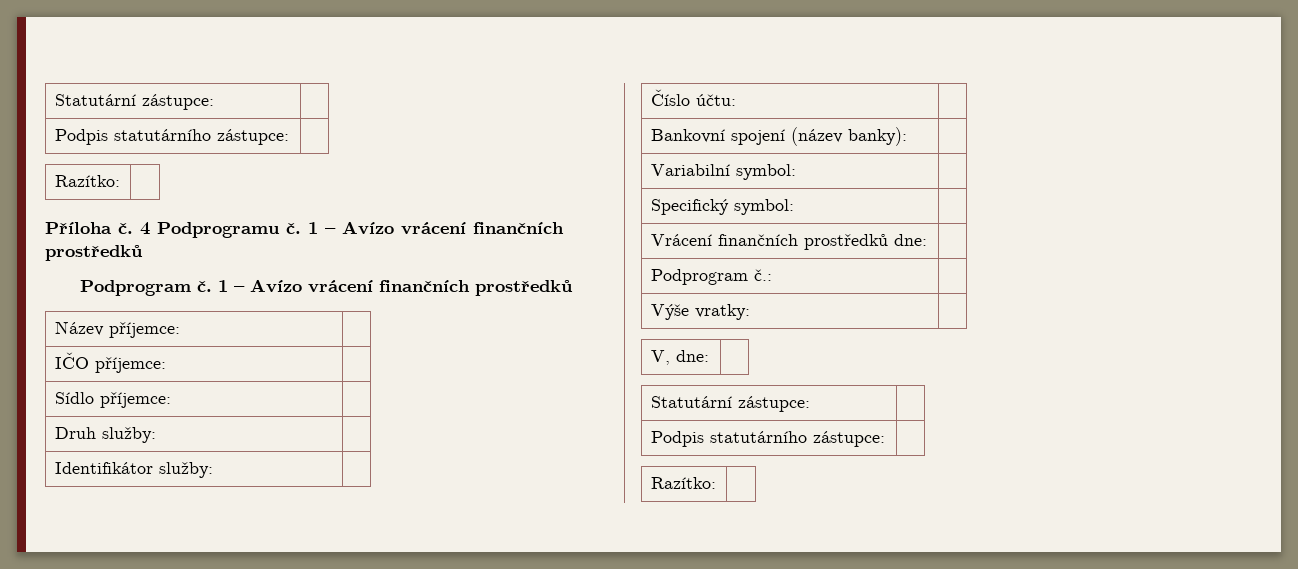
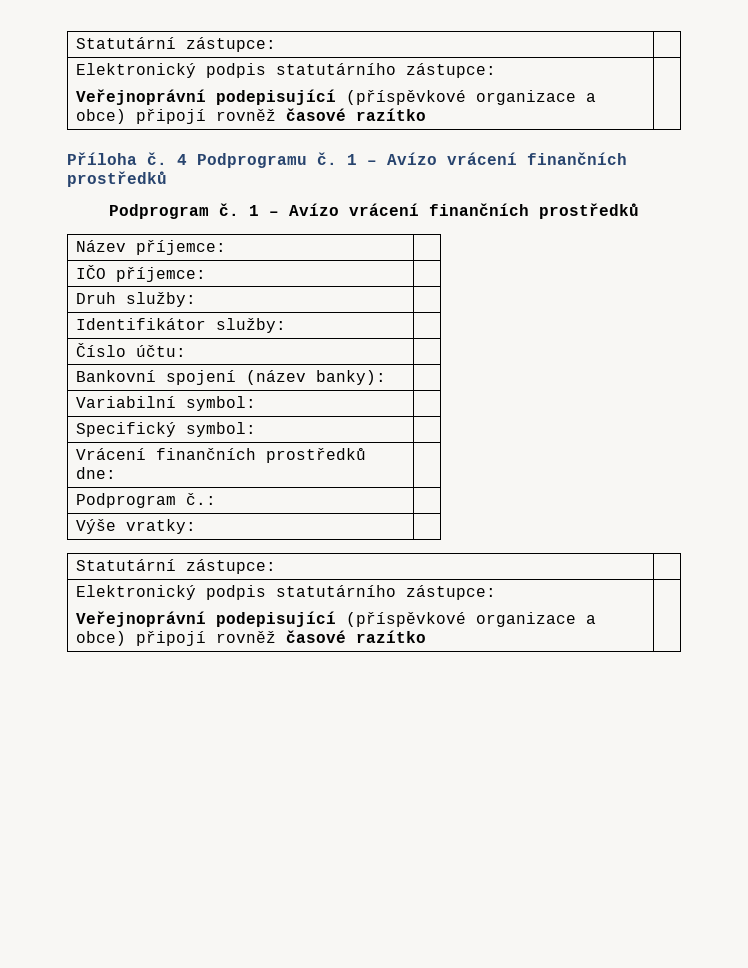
[54,94,214,110] [54,129,289,145] [54,175,120,187] Statutární zástupce: | // Podpis statutárního zástupce: | // Razítko: -> [76,37,277,52] [76,63,497,78] [76,89,597,105] [76,108,427,124] Statutární zástupce: | // Elektronický podpis statutárního zástupce: // Veřejnoprávní podepisující (příspěvkové organizace a obce) připojí rovněž časové razítko
[54,392,171,408] // Sídlo příjemce: | -> (207, 274) none
[650,350,709,365] [650,396,810,412] [650,431,885,447] [650,477,716,489] // V, dne: | // Statutární zástupce: | // Podpis statutárního zástupce: | // Razítko: -> [76,559,277,574] [76,585,497,600] [76,611,597,627] [76,630,427,646] // Statutární zástupce: | // Elektronický podpis statutárního zástupce: // Veřejnoprávní podepisující (příspěvkové organizace a obce) připojí rovněž časové razítko

